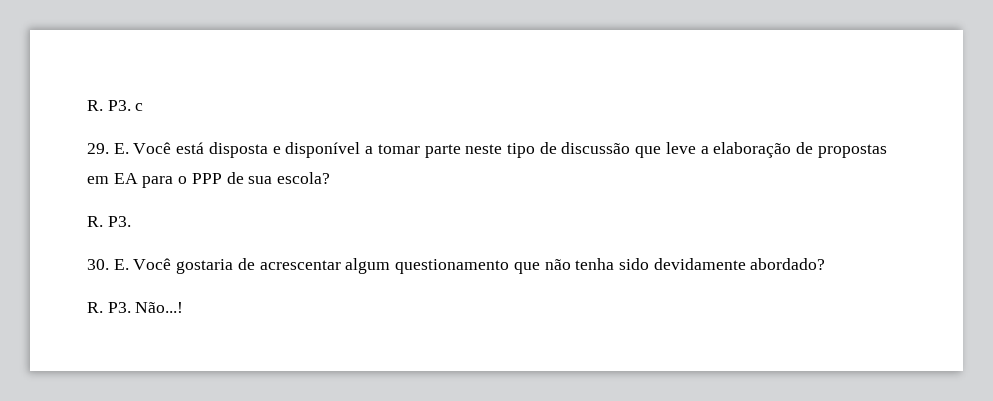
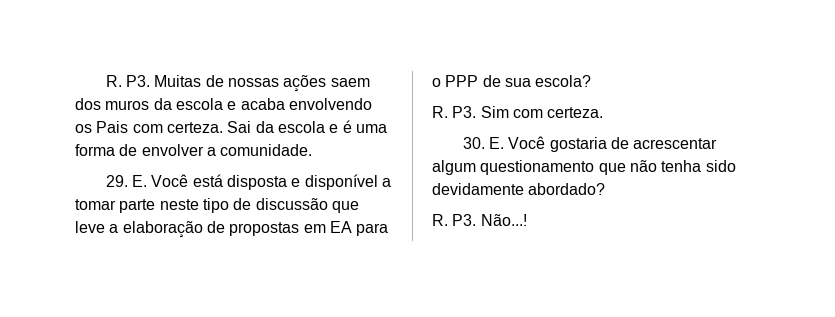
[87,100,144,111] R. P3. c -> [105,75,370,92] [75,98,372,110] [75,120,387,133] [75,144,313,156] R. P3. Muitas de nossas ações saem dos muros da escola e acaba envolvendo os Pais com certeza. Sai da escola e é uma forma de envolver a comunidade.
(131, 221) none -> [480,106,604,118] Sim com certeza.

